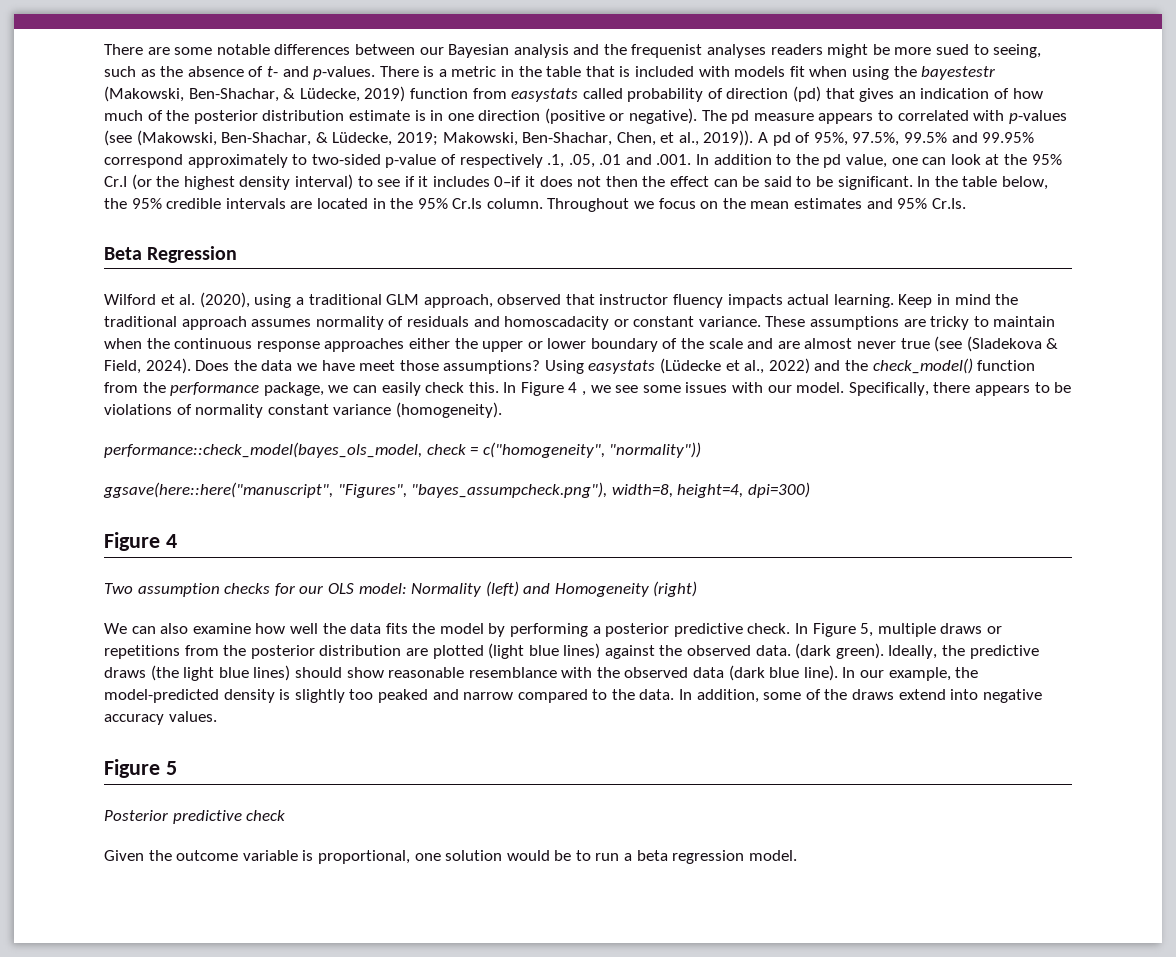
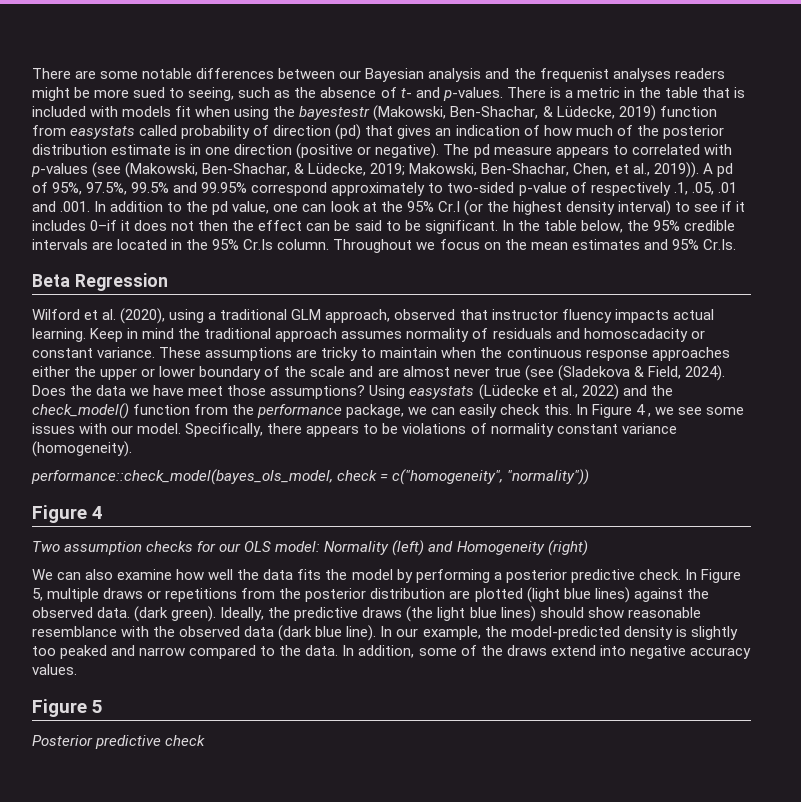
[103,482,810,498] // ggsave(here::here("manuscript", "Figures", "bayes_assumpcheck.png"), width=8, height=4, dpi=300) -> (590, 477) none
[104,850,797,864] // Given the outcome variable is proportional, one solution would be to run a beta regression model. -> (206, 740) none

